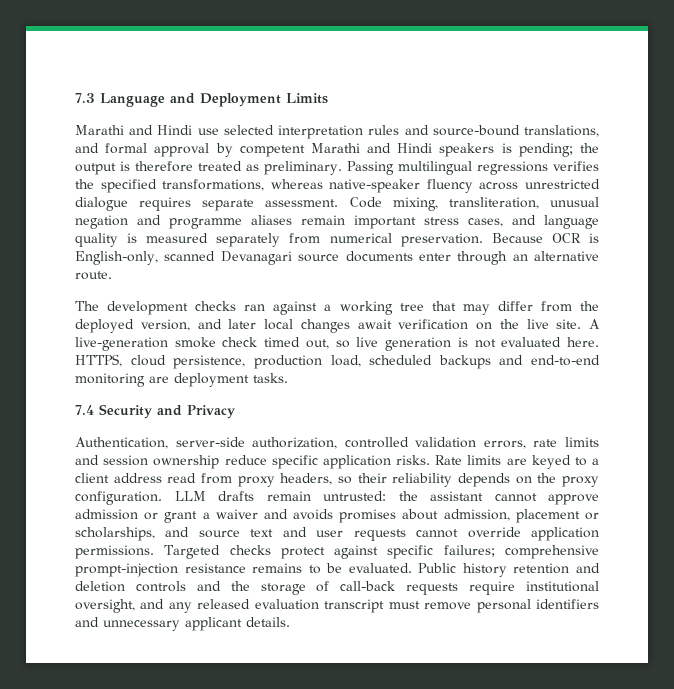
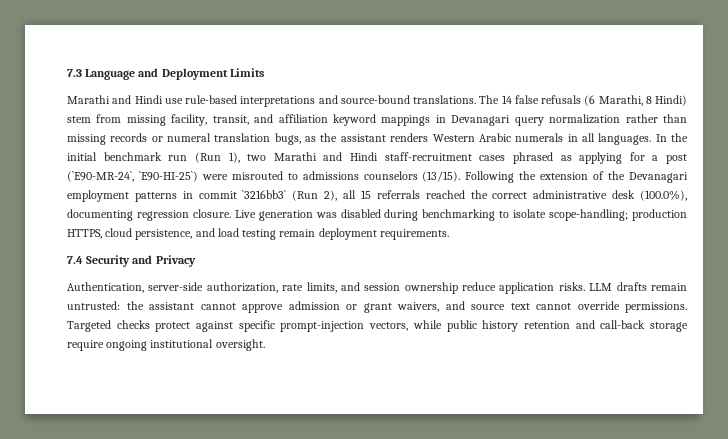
[223,125,599,139] [75,143,599,157] [75,161,599,175] [75,179,600,193] [75,197,600,211] [75,215,599,229] [75,233,599,247] [75,251,599,265] [75,271,112,280] [75,301,599,315] [75,319,600,333] [75,337,600,351] [75,354,600,369] [75,373,288,387] selected interpretation rules and source-bound translations, and formal approval by competent Marathi and Hindi speakers is pending; the output is therefore treated as preliminary. Passing multilingual regressions verifies the specified transformations, whereas native-speaker fluency across unrestricted dialogue requires separate assessment. Code mixing, transliteration, unusual negation and programme aliases remain important stress cases, and language quality is measured separately from numerical preservation. Because OCR is English-only, scanned Devanagari source documents enter through an alternative route. // The development checks ran against a working tree that may differ from the deployed version, and later local changes await verification on the live site. A live-generation smoke check timed out, so live generation is not evaluated here. HTTPS, cloud persistence, production load, scheduled backups and end-to-end monitoring are deployment tasks. -> [185,95,687,107] [67,114,688,126] [67,133,689,145] [67,152,687,164] [67,171,688,183] [67,190,687,202] [67,209,688,221] [67,228,449,240] rule-based interpretations and source-bound translations. The 14 false refusals (6 Marathi, 8 Hindi) stem from missing facility, transit, and affiliation keyword mappings in Devanagari query normalization rather than missing records or numeral translation bugs, as the assistant renders Western Arabic numerals in all languages. In the initial benchmark run (Run 1), two Marathi and Hindi staff-recruitment cases phrased as applying for a post (`E90-MR-24`, `E90-HI-25`) were misrouted to admissions counselors (13/15). Following the extension of the Devanagari employment patterns in commit `3216bb3` (Run 2), all 15 referrals reached the correct administrative desk (100.0%), documenting regression closure. Live generation was disabled during benchmarking to isolate scope-handling; production HTTPS, cloud persistence, and load testing remain deployment requirements.
[344,437,599,449] controlled validation errors, rate limits -> [282,282,337,293] rate limits,
[271,455,318,469] specific -> (497, 286) none
[435,455,600,469] [75,473,600,487] [75,491,162,505] Rate limits are keyed to a client address read from proxy headers, so their reliability depends on the proxy configuration. -> (585, 286) none
[202,509,599,523] [75,527,406,541] a waiver and avoids promises about admission, placement or scholarships, and source text and user requests -> [397,301,530,312] waivers, and source text
[531,527,600,541] application -> (620, 305) none
[443,545,599,559] [75,563,600,577] [75,581,599,595] [75,599,599,613] [75,617,290,631] failures; comprehensive prompt-injection resistance remains to be evaluated. Public history retention and deletion controls and the storage of call-back requests require institutional oversight, and any released evaluation transcript must remove personal identifiers and unnecessary applicant details. -> [280,320,688,332] [67,339,265,351] prompt-injection vectors, while public history retention and call-back storage require ongoing institutional oversight.

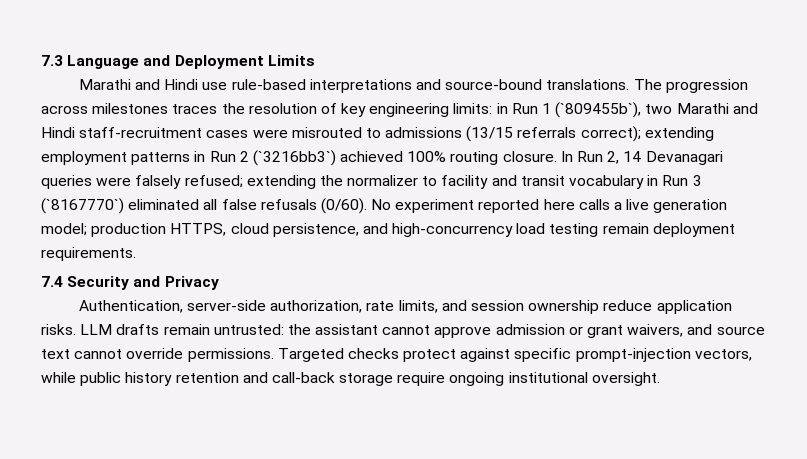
[501,95,687,106] [67,114,688,126] [67,133,689,145] [67,152,240,163] 14 false refusals (6 Marathi, 8 Hindi) stem from missing facility, transit, and affiliation keyword mappings in Devanagari query normalization rather than missing records or numeral translation bugs, as the assistant renders Western Arabic numerals in all languages. In the initial benchmark run (Run 1), -> [665,79,748,93] [41,102,642,118] progression across milestones traces the resolution of key engineering limits: in Run 1 (`809455b`),
[512,152,687,164] [67,171,688,183] [67,190,687,202] [67,209,629,221] phrased as applying for a post (`E90-MR-24`, `E90-HI-25`) were misrouted to admissions counselors (13/15). Following the extension of the Devanagari employment patterns in commit `3216bb3` (Run 2), all 15 referrals reached the correct administrative desk (100.0%), documenting regression closure. Live generation was disabled during benchmarking to isolate scope-handling; -> [252,126,714,142] [41,150,723,166] [41,175,702,189] [41,198,728,214] [41,223,87,236] were misrouted to admissions (13/15 referrals correct); extending employment patterns in Run 2 (`3216bb3`) achieved 100% routing closure. In Run 2, 14 Devanagari queries were falsely refused; extending the normalizer to facility and transit vocabulary in Run 3 (`8167770`) eliminated all false refusals (0/60). No experiment reported here calls a live generation model;
(215, 232) none -> [392,223,514,237] high-concurrency

